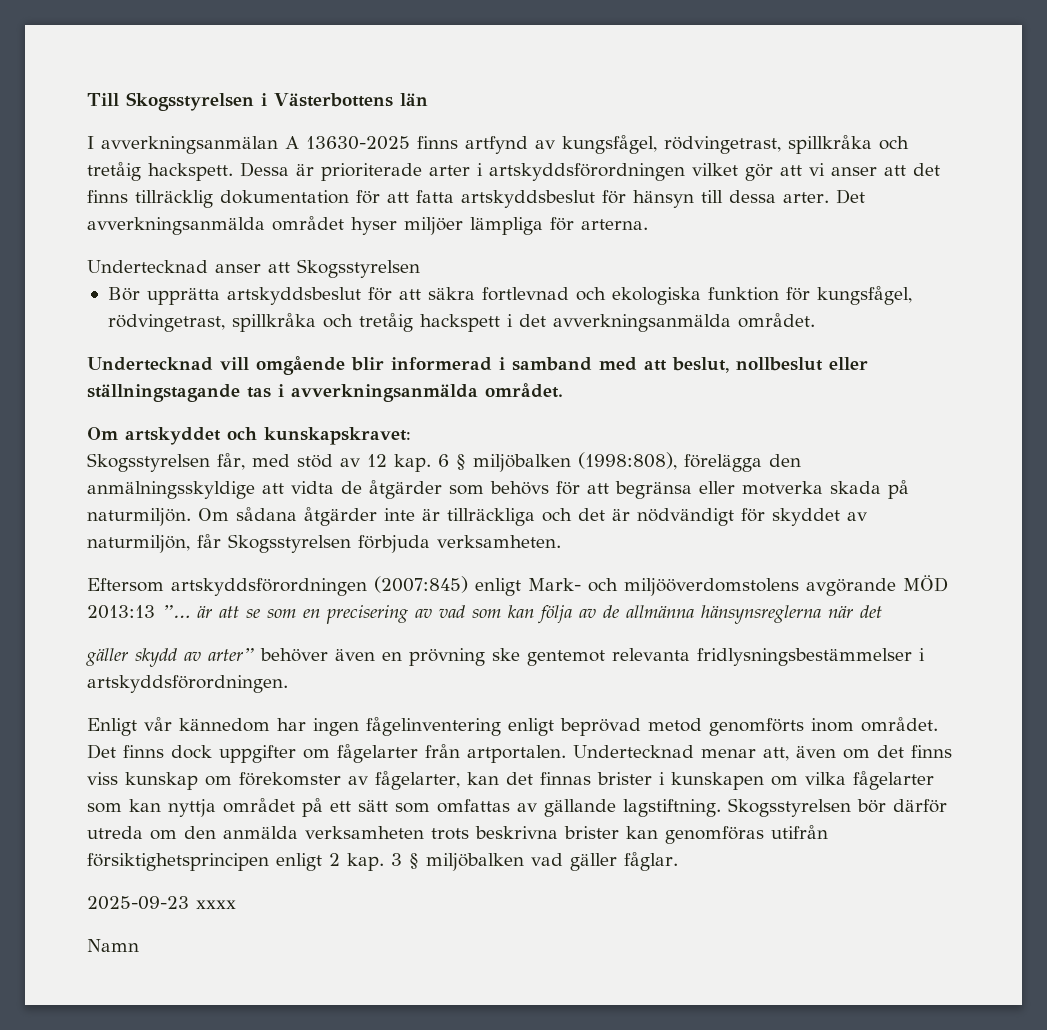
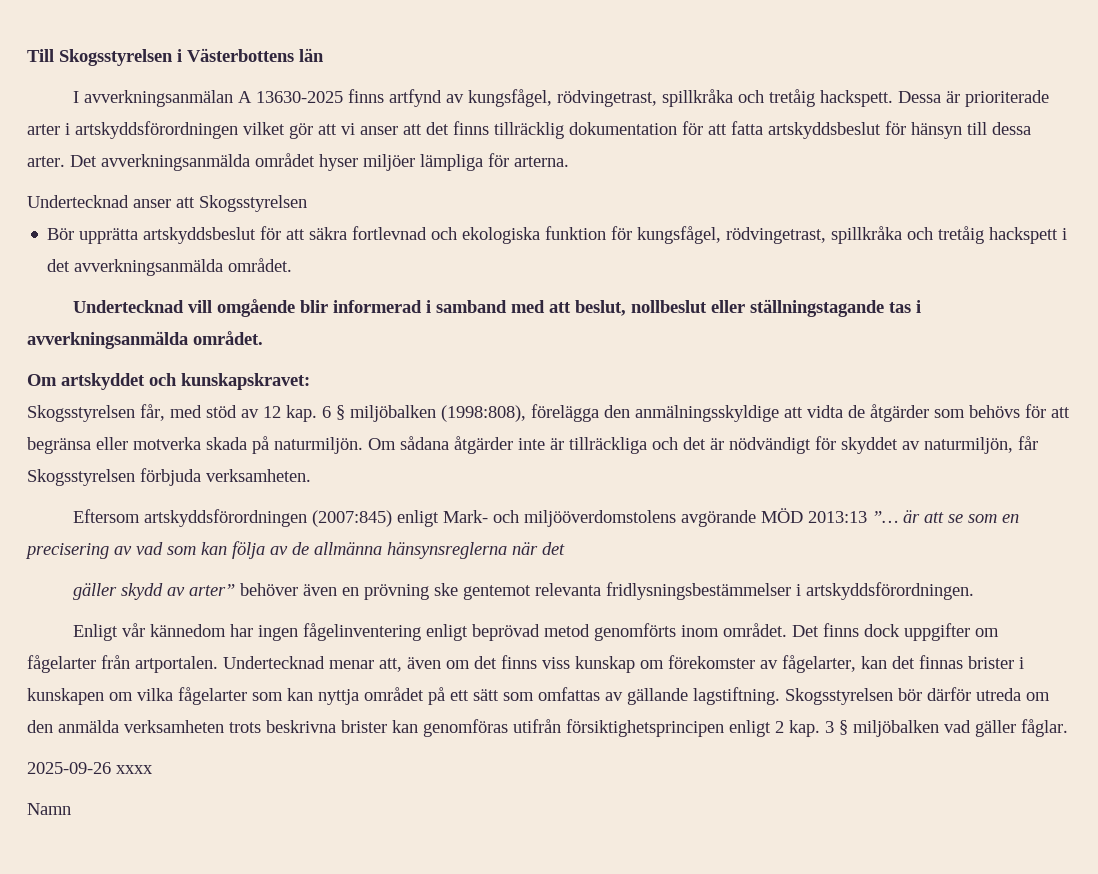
[87,896,189,910] 2025-09-23 -> [27,762,111,774] 2025-09-26

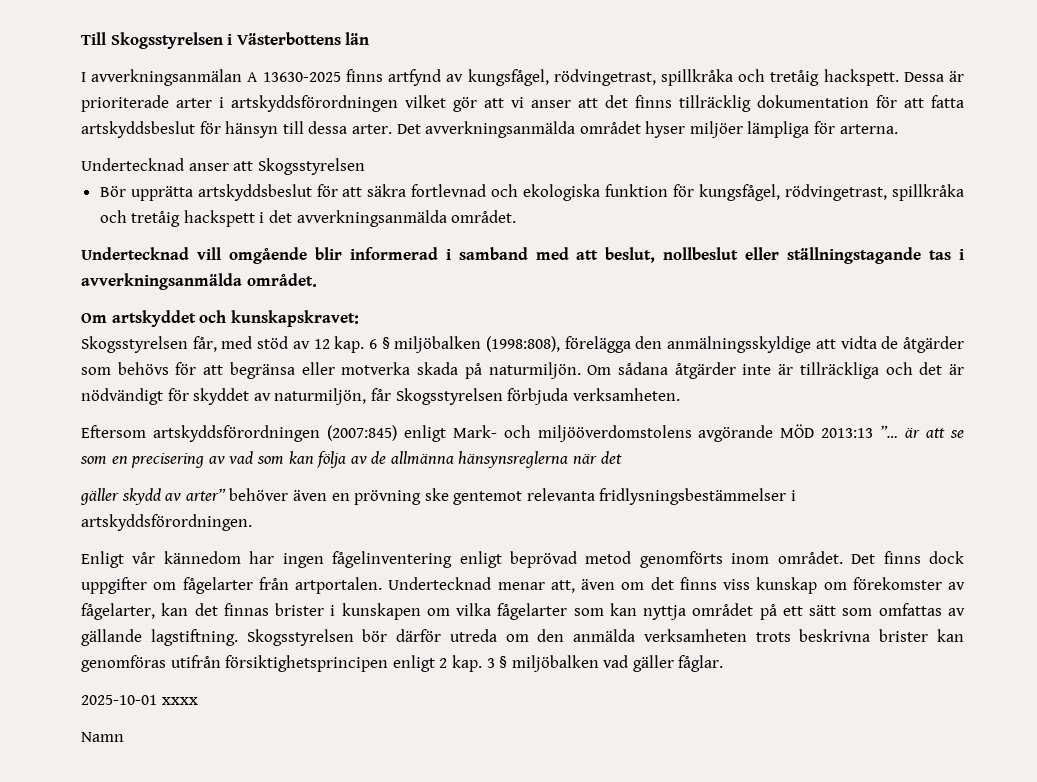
[27,762,111,774] 2025-09-26 -> [81,695,157,705] 2025-10-01

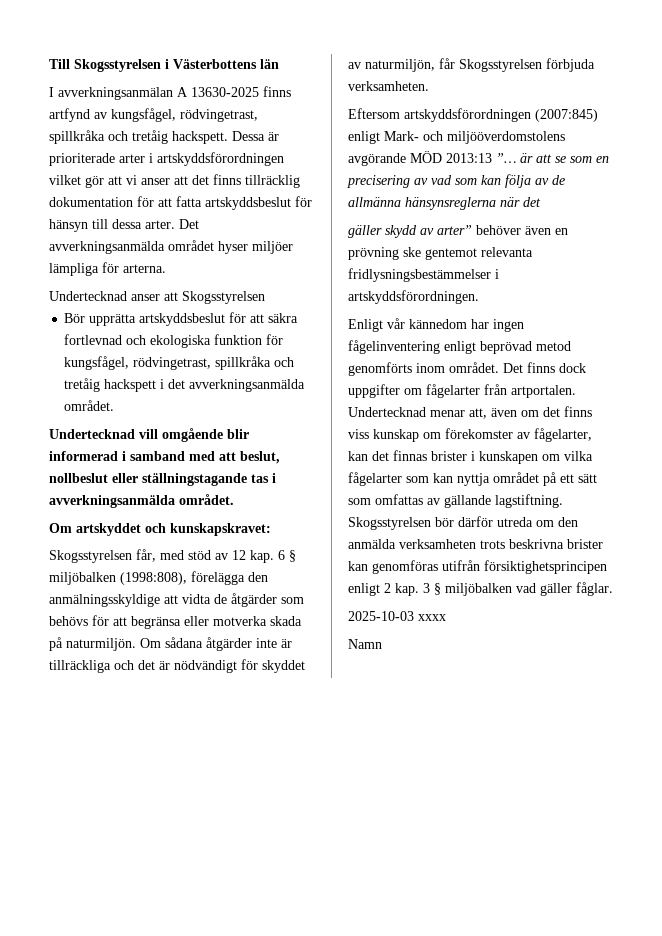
[81,695,157,705] 2025-10-01 -> [348,611,414,621] 2025-10-03

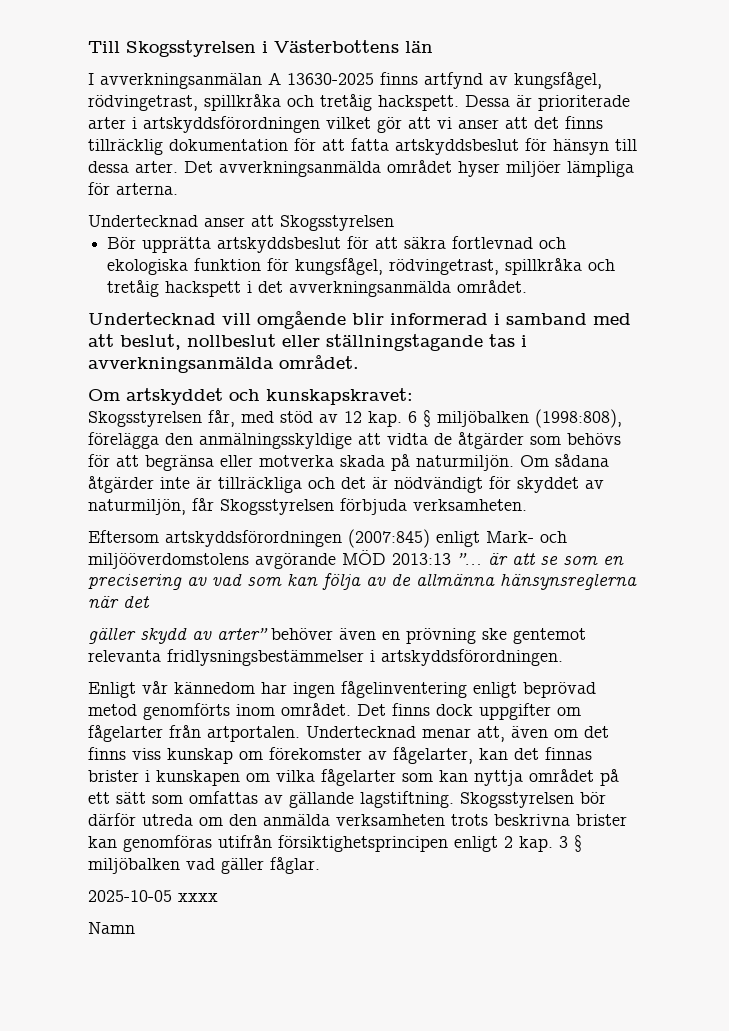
[348,611,414,621] 2025-10-03 -> [88,890,172,902] 2025-10-05

